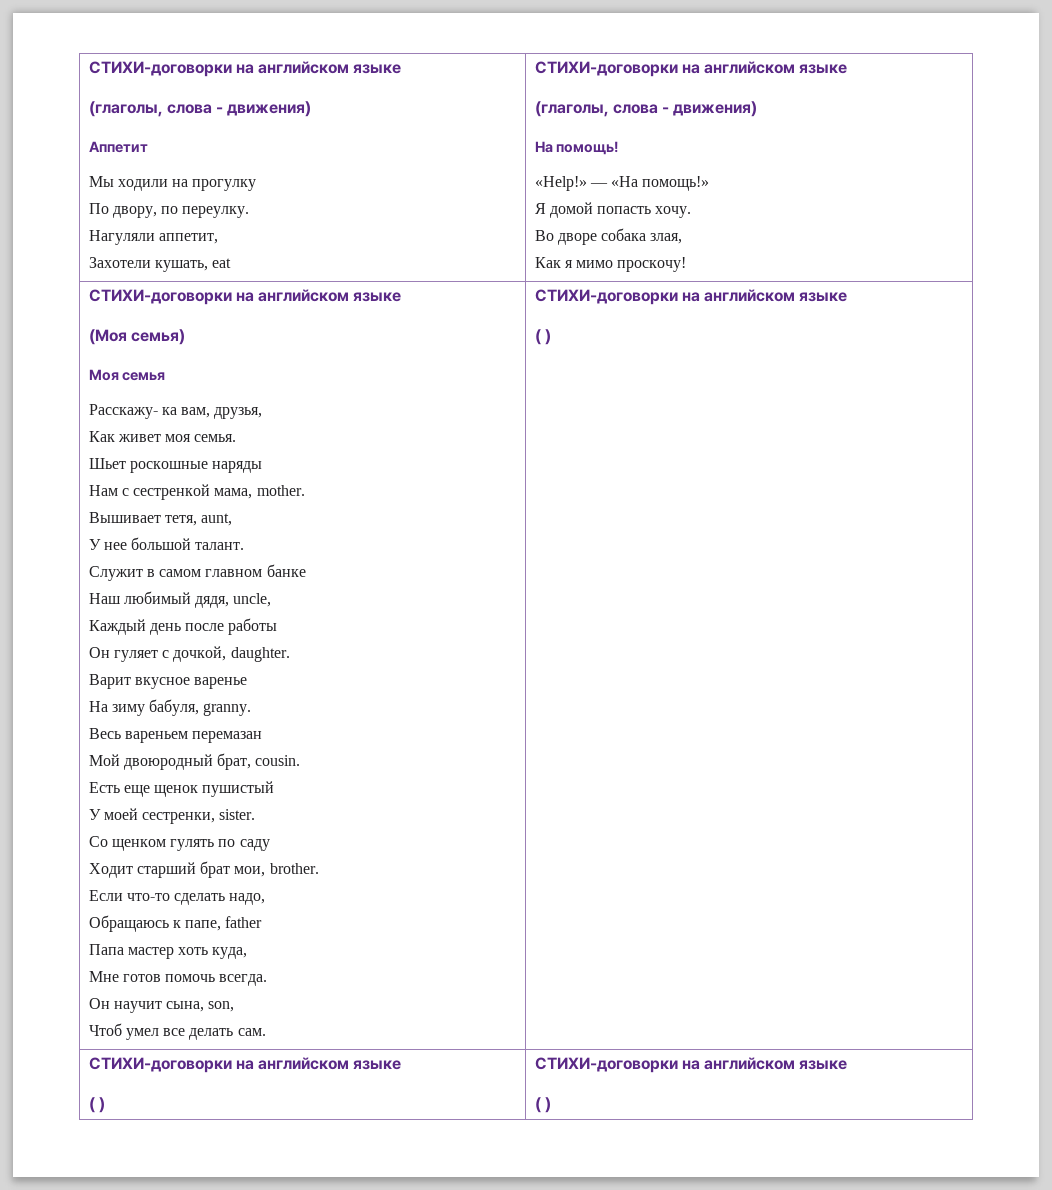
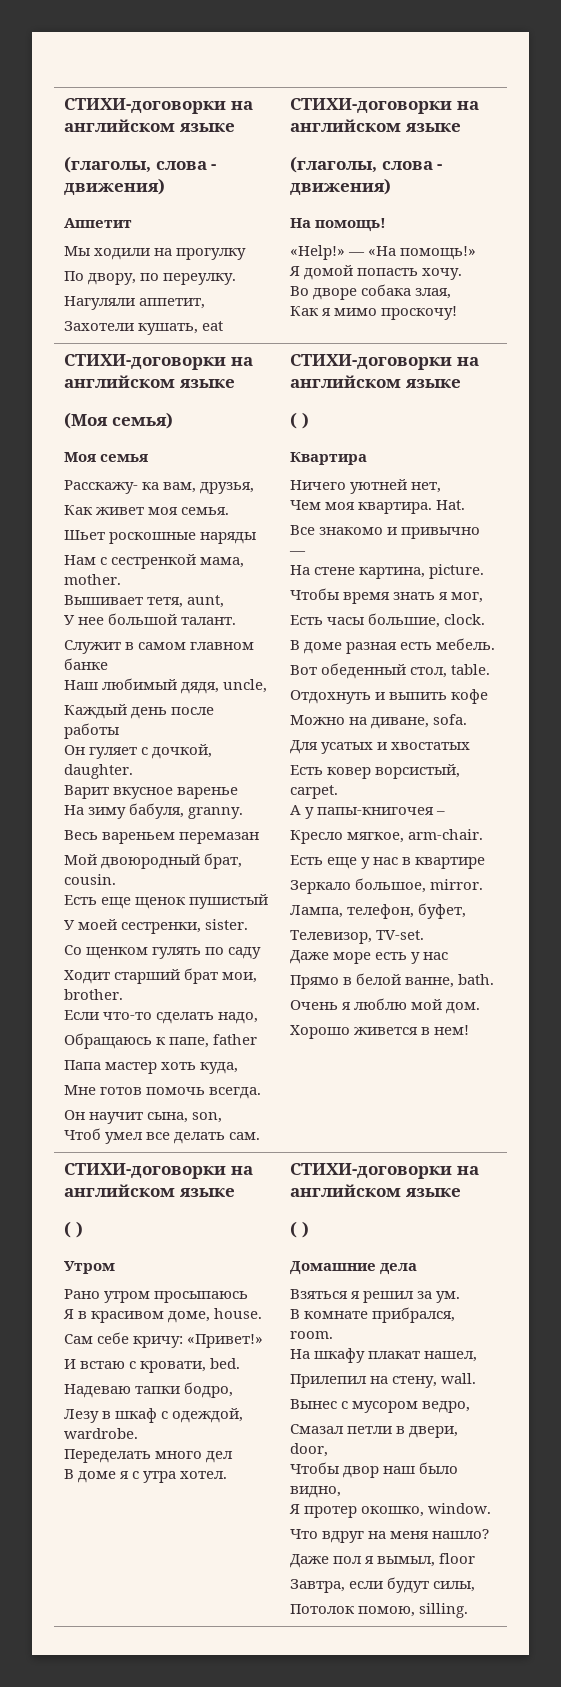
[88,1057,402,1073] [88,1097,105,1113] [534,1057,848,1073] [534,1097,551,1113] // СТИХИ-договорки на английском языке // ( ) | СТИХИ-договорки на английском языке // ( ) -> [290,452,368,465] [290,479,442,494] [290,500,466,514] [290,525,481,539] [289,551,307,555] [290,564,485,579] [290,588,484,604] [290,613,486,628] [290,638,496,654] [290,663,491,679] [290,689,489,704] [290,714,468,729] [290,740,471,754] [290,764,461,779] [290,785,339,799] [290,805,446,819] [290,829,484,844] [290,855,486,869] [290,878,484,894] [290,903,467,919] [290,930,425,944] [290,950,449,964] [290,973,495,989] [290,998,481,1014] [290,1025,470,1039] [64,1163,253,1179] [64,1184,235,1197] [64,1221,83,1238] [64,1261,116,1274] [64,1289,249,1303] [63,1308,263,1323] [64,1332,264,1348] [64,1358,241,1373] [64,1382,234,1398] [64,1408,244,1423] [64,1428,139,1439] [64,1449,234,1463] [64,1469,228,1483] [290,1163,479,1179] [290,1184,461,1197] [290,1221,309,1238] [290,1261,418,1275] [290,1289,461,1303] [290,1307,456,1323] [290,1331,334,1339] [290,1348,478,1363] [290,1373,477,1388] [290,1399,471,1413] [290,1424,459,1438] [290,1443,329,1457] [290,1462,459,1478] [290,1486,342,1498] [289,1503,492,1518] [290,1529,490,1543] [290,1553,476,1568] [290,1577,476,1593] [290,1603,469,1618] // Квартира // Ничего уютней нет, // Чем моя квартира. Hat. // Все знакомо и привычно — // На стене картина, picture. // Чтобы время знать я мог, // Есть часы большие, clock. // В доме разная есть мебель. // Вот обеденный стол, table. // Отдохнуть и выпить кофе // Можно на диване, sofa. // Для усатых и хвостатых // Есть ковер ворсистый, carpet. // А у папы-книгочея – // Кресло мягкое, arm-chair. // Есть еще у нас в квартире // Зеркало большое, mirror. // Лампа, телефон, буфет, // Телевизор, TV-set. // Даже море есть у нас // Прямо в белой ванне, bath. // Очень я люблю мой дом. // Хорошо живется в нем! // СТИХИ-договорки на английском языке // ( ) // Утром // Рано утром просыпаюсь // Я в красивом доме, house. // Сам себе кричу: «Привет!» // И встаю с кровати, bed. // Надеваю тапки бодро, // Лезу в шкаф с одеждой, wardrobe. // Переделать много дел // В доме я с утра хотел. | СТИХИ-договорки на английском языке // ( ) // Домашние дела // Взяться я решил за ум. // В комнате прибрался, room. // На шкафу плакат нашел, // Прилепил на стену, wall. // Вынес с мусором ведро, // Смазал петли в двери, door, // Чтобы двор наш было видно, // Я протер окошко, window. // Что вдруг на меня нашло? // Даже пол я вымыл, floor // Завтра, если будут силы, // Потолок помою, silling.

